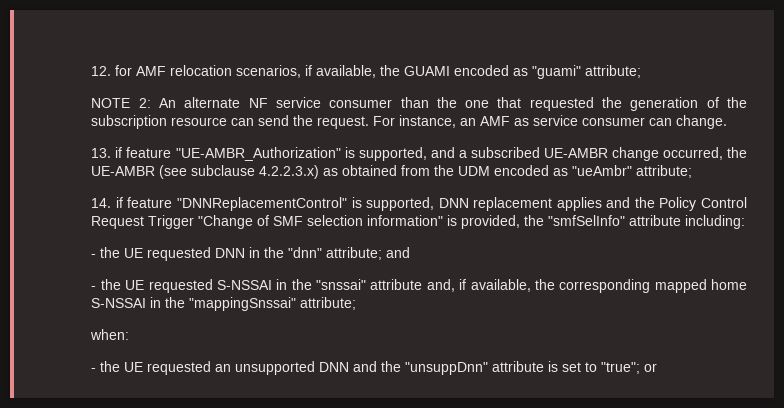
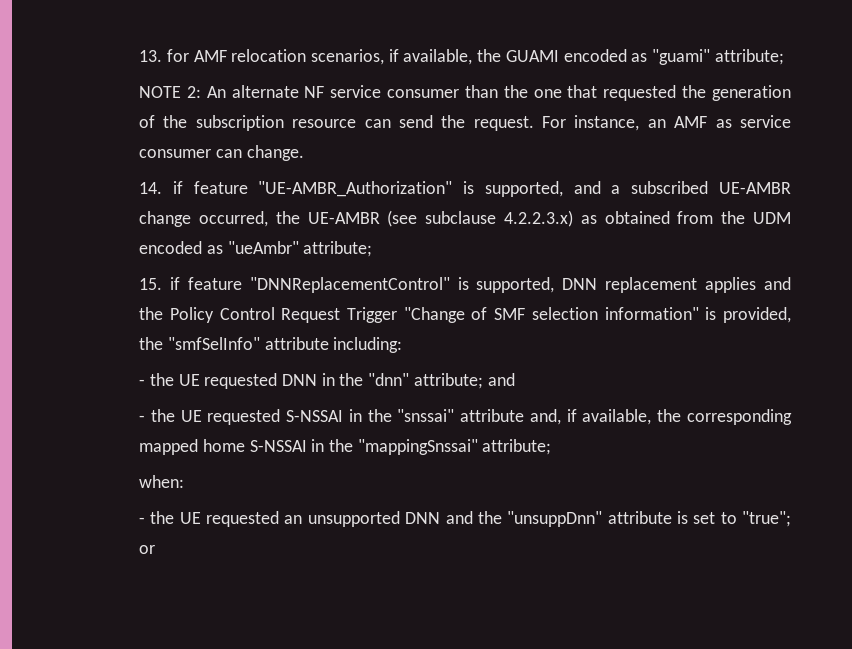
[91,66,112,76] 12. -> [139,50,163,62] 13.
[91,148,112,158] 13. -> [139,182,163,194] 14.
[91,198,112,208] 14. -> [139,278,163,290] 15.

